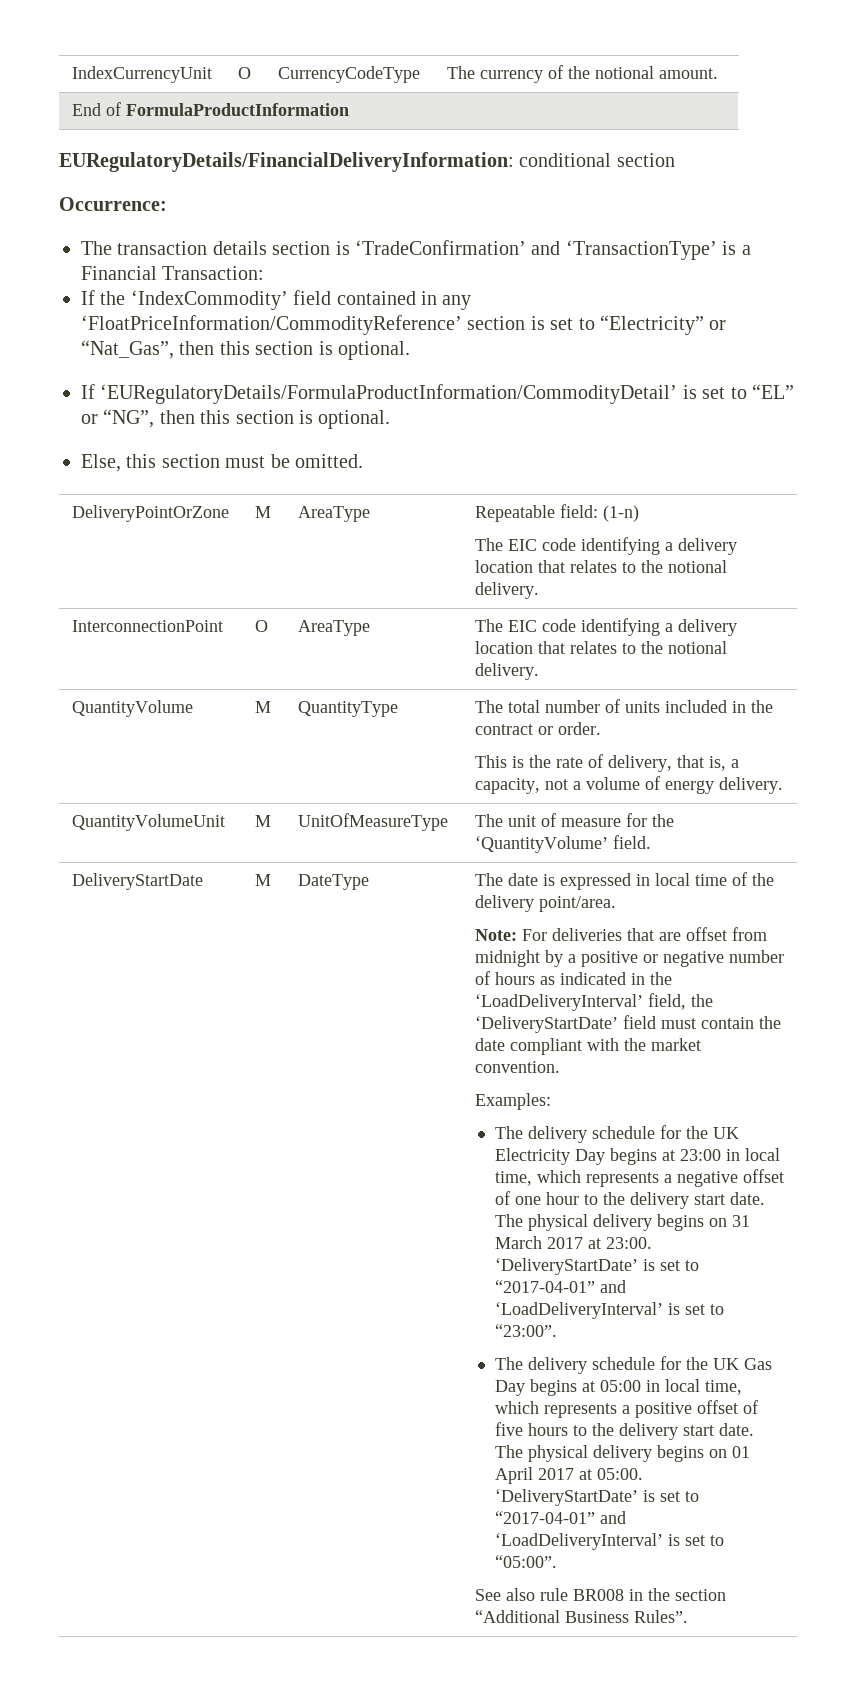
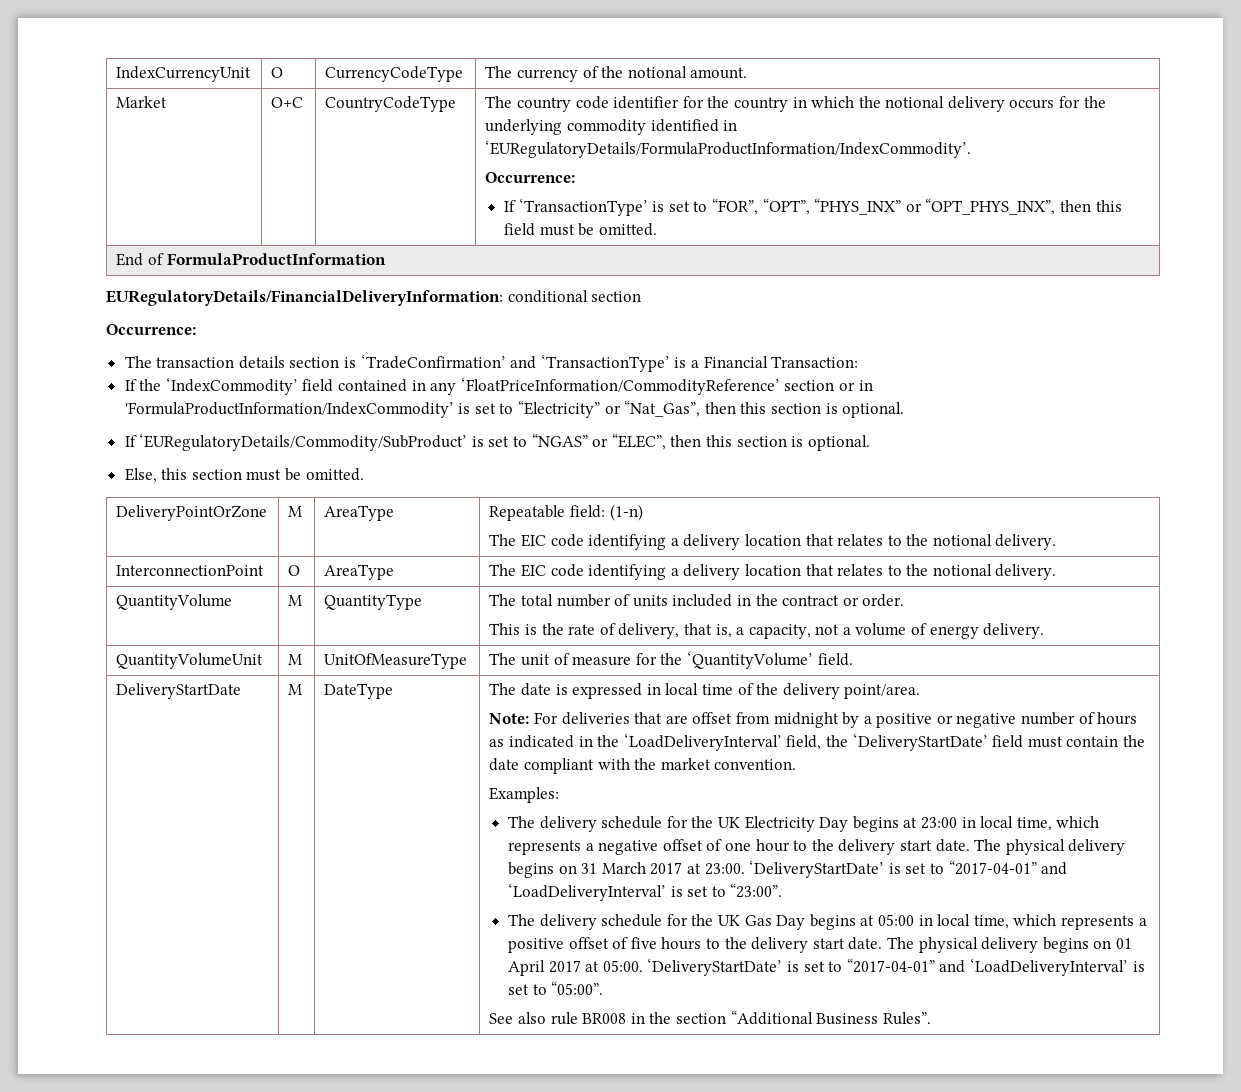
(718, 73) none -> [116,96,168,108] [271,97,304,108] [325,96,457,112] [485,96,1106,112] [485,119,738,135] [485,140,972,158] [485,172,576,183] [504,198,1122,216] [504,223,657,236] // Market | O+C | CountryCodeType | The country code identifier for the country in which the notional delivery occurs for the underlying commodity identified in ‘EURegulatoryDetails/FormulaProductInformation/IndexCommodity’. // Occurrence: // If ‘TransactionType’ is set to “FOR”, “OPT”, “PHYS_INX” or “OPT_PHYS_INX”, then this field must be omitted.
(526, 323) none -> [839,380,873,391] [124,402,454,418] or in 'FormulaProductInformation/IndexCommodity’
[100,384,794,404] [81,409,155,428] ‘EURegulatoryDetails/FormulaProductInformation/CommodityDetail’ is set to “EL” or “NG”, -> [139,433,666,451] ‘EURegulatoryDetails/Commodity/SubProduct’ is set to “NGAS” or “ELEC”,

